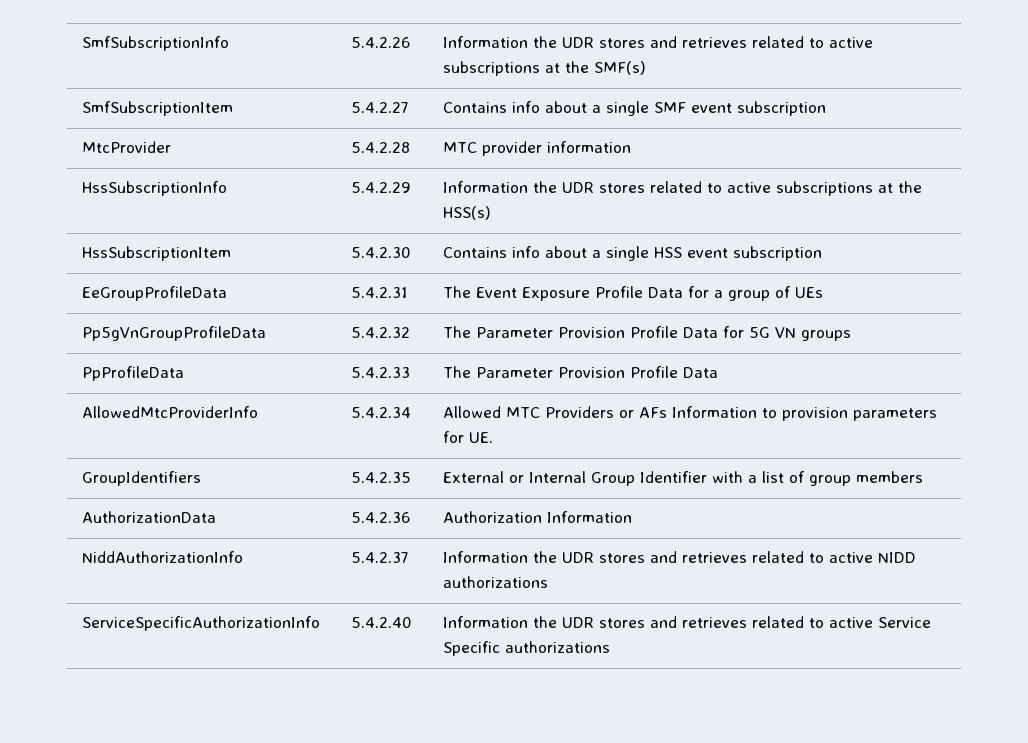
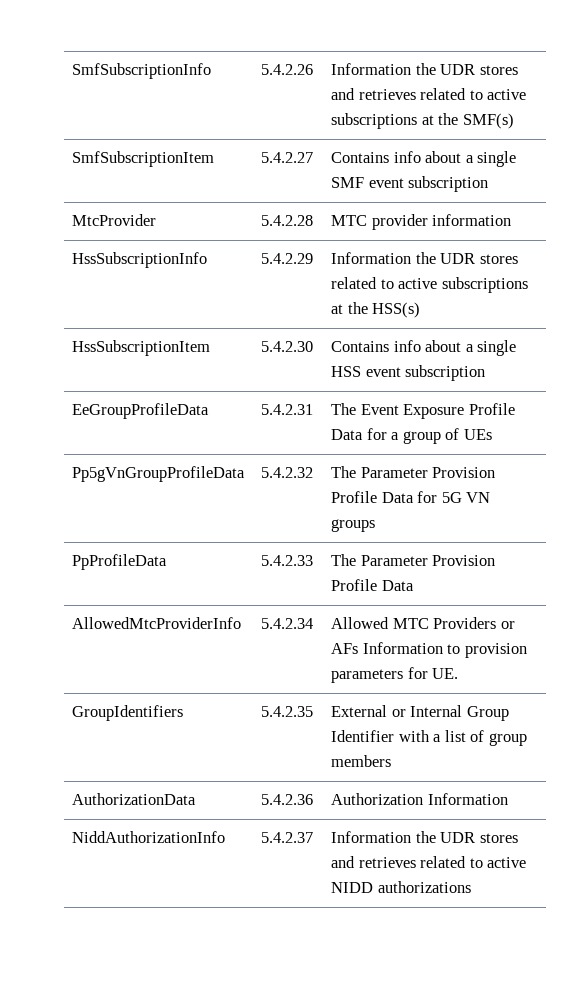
[82,616,321,631] [351,617,413,628] [443,616,932,628] [443,641,611,656] // ServiceSpecificAuthorizationInfo | 5.4.2.40 | Information the UDR stores and retrieves related to active Service Specific authorizations -> (471, 887) none

